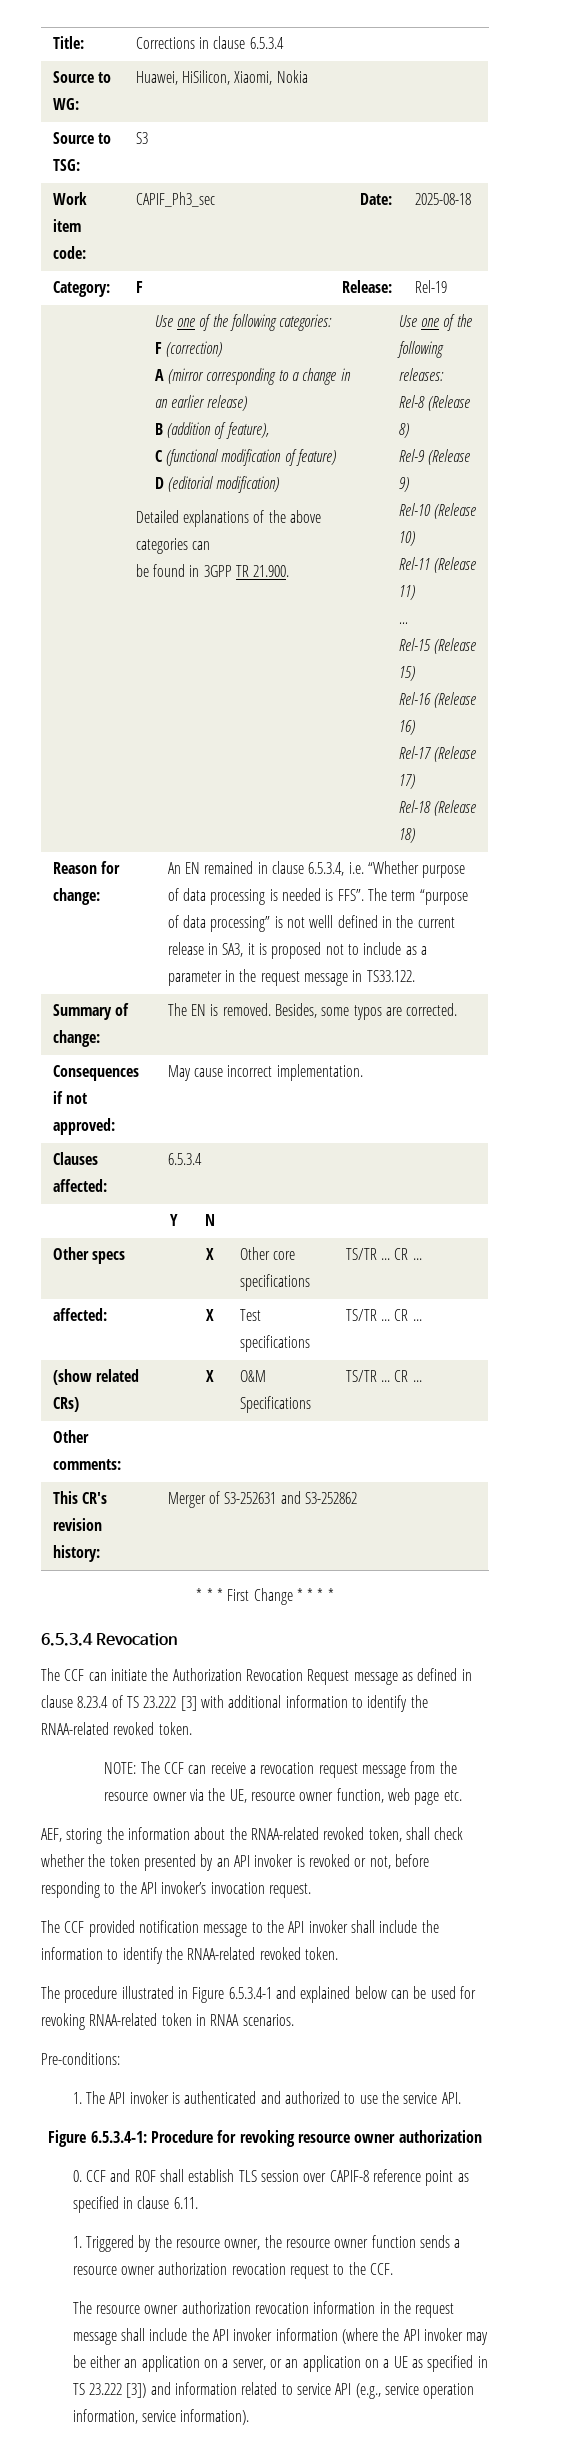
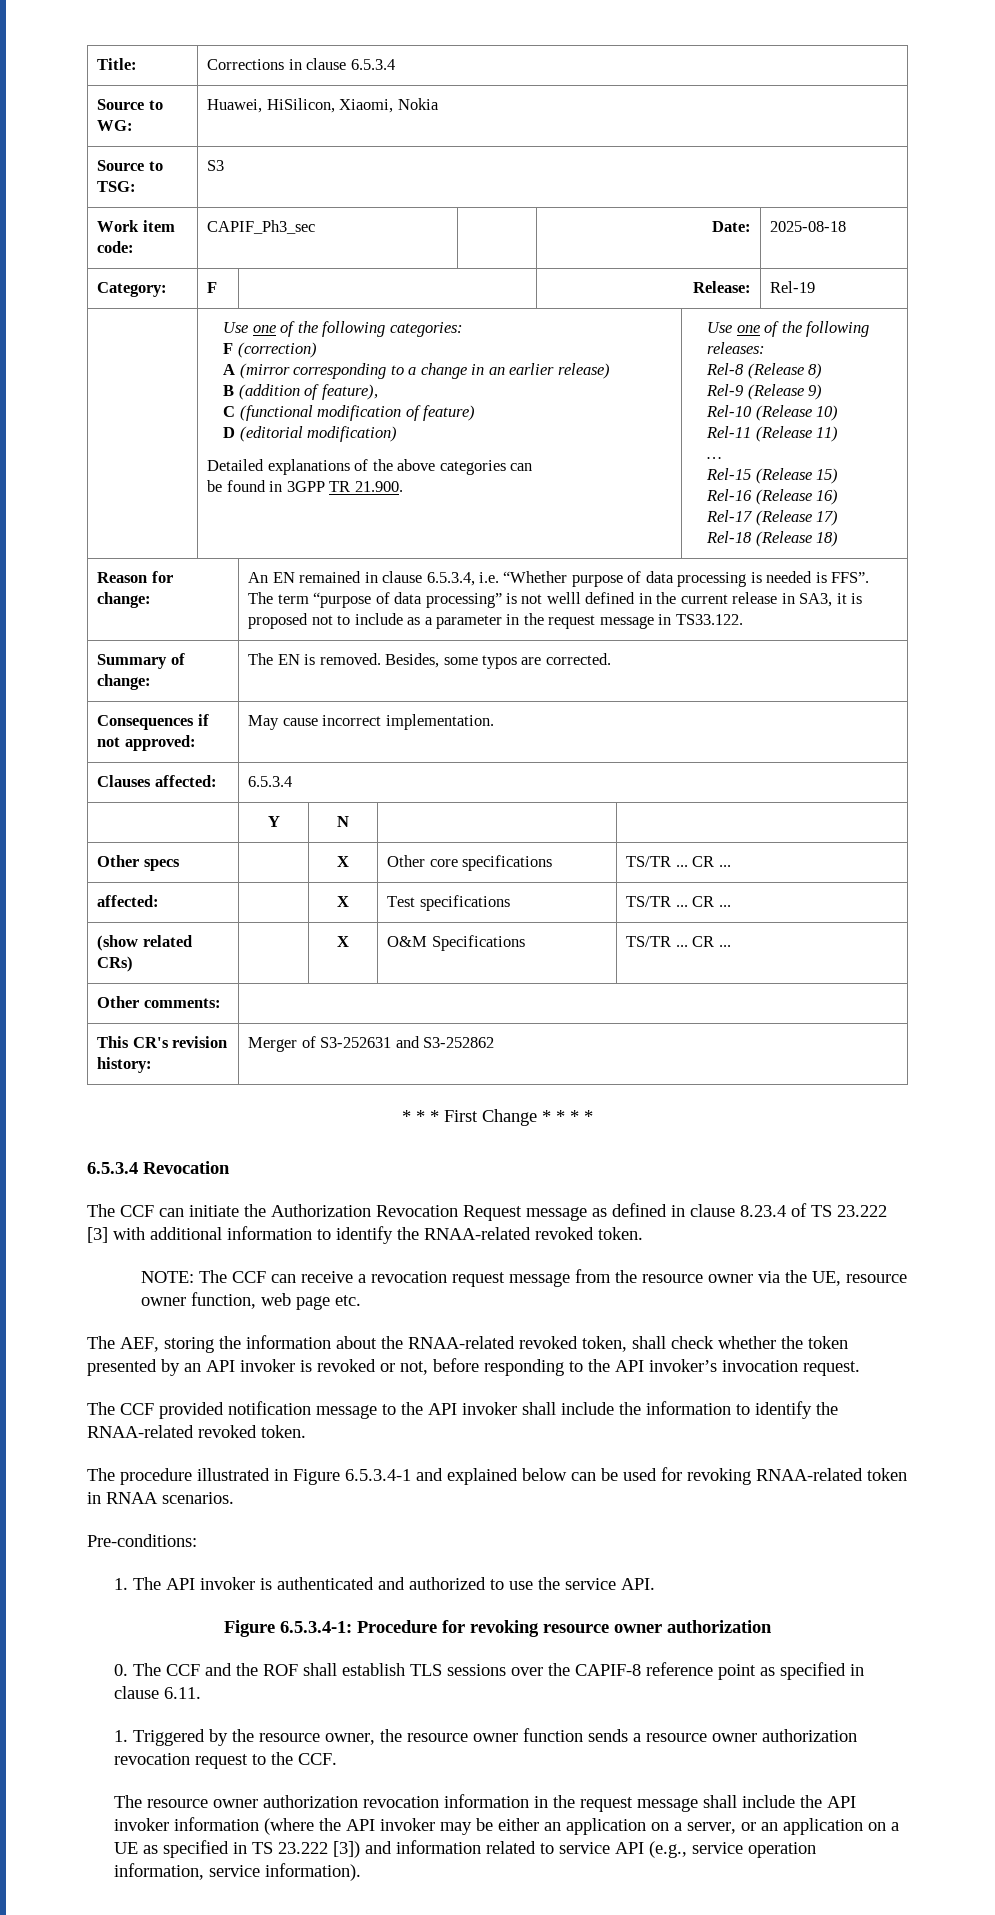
(462, 1795) none -> [87,1336,115,1349] The
(82, 2176) none -> [132,1663,161,1676] The
(131, 2175) none -> [235,1663,258,1676] the
[260,2170,327,2182] session over -> [446,1663,570,1676] sessions over the

